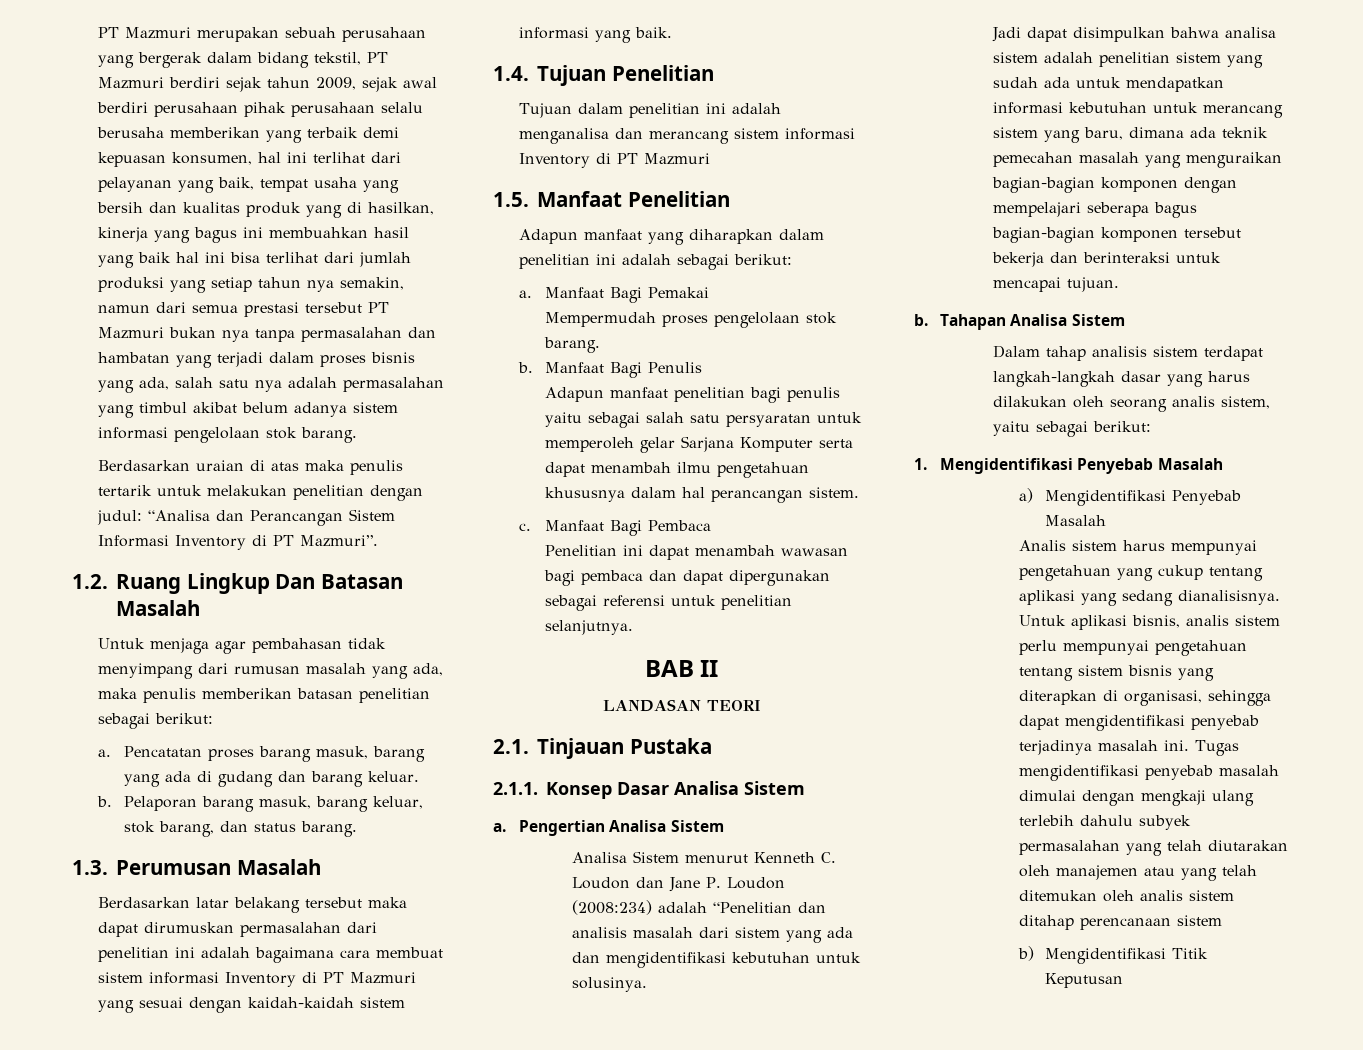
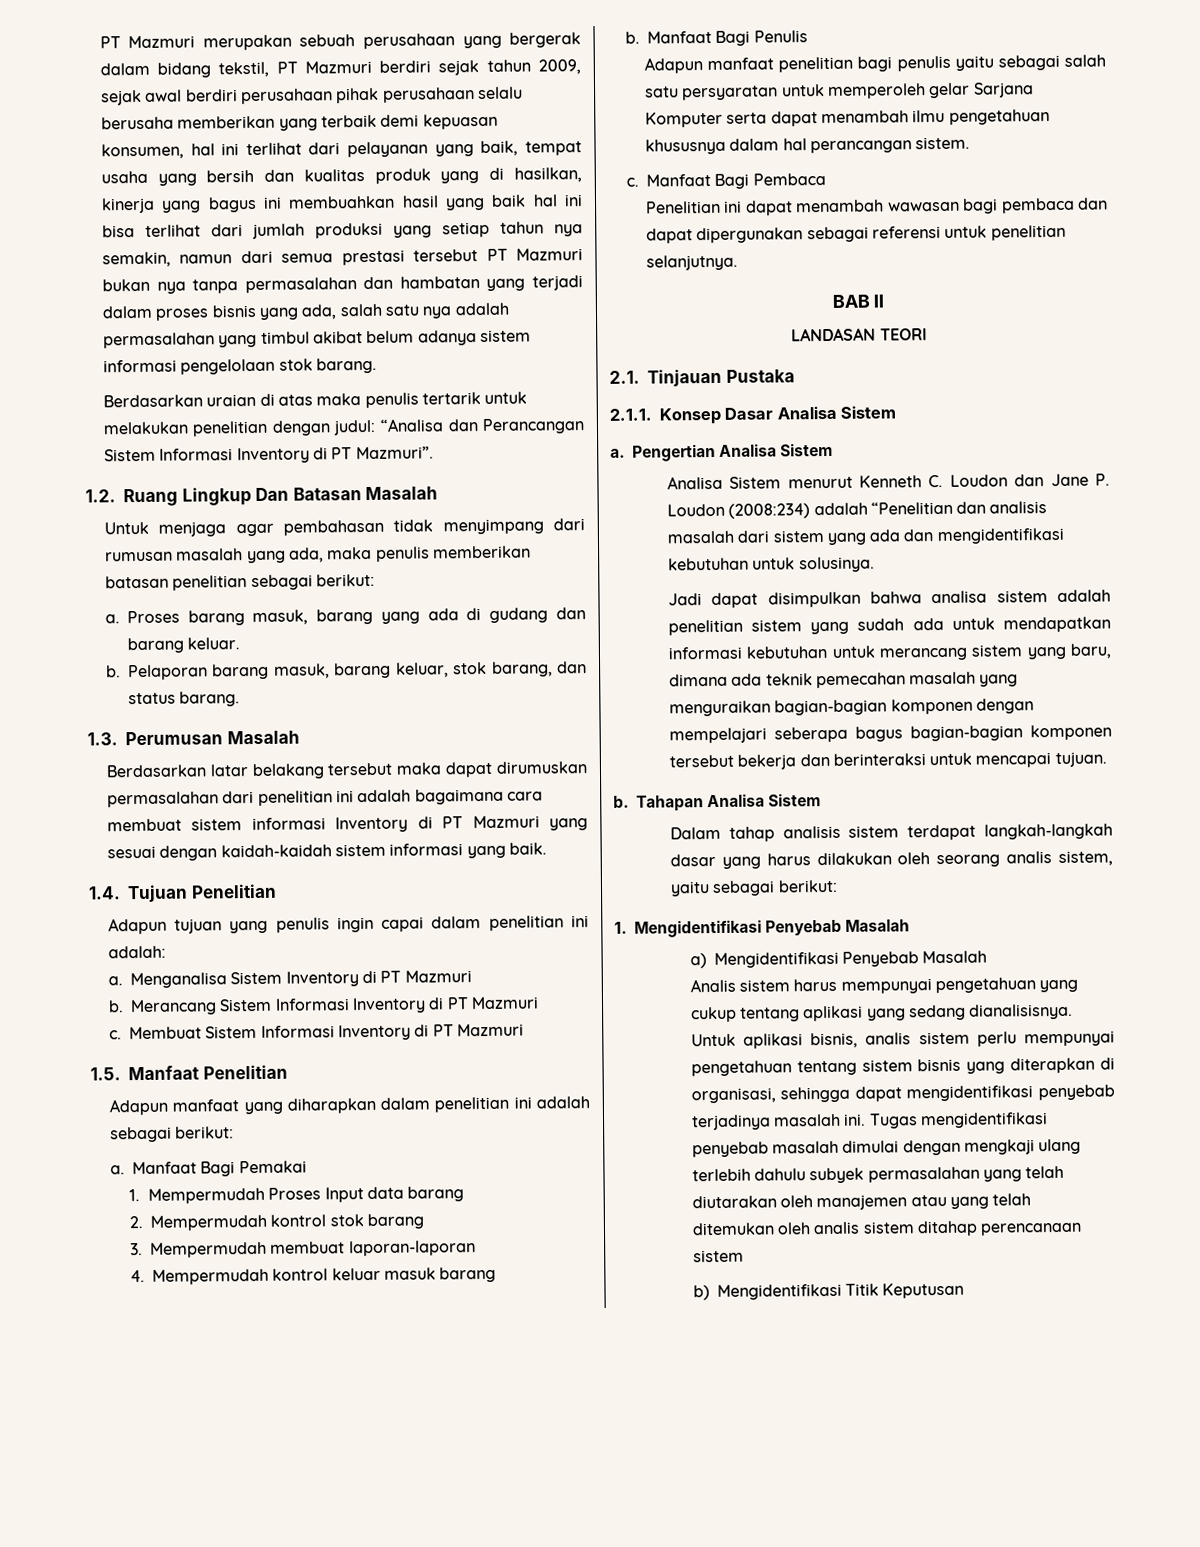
[124,746,255,761] Pencatatan proses -> [126,610,180,624] Proses
[519,103,782,118] [519,128,856,144] Tujuan dalam penelitian ini adalah menganalisa dan merancang sistem informasi -> [107,915,589,935] [107,945,166,959] [107,970,472,989] [107,996,539,1016] [108,1025,335,1040] Adapun tujuan yang penulis ingin capai dalam penelitian ini adalah: // a. Menganalisa Sistem Inventory di PT Mazmuri // b. Merancang Sistem Informasi Inventory di PT Mazmuri // c. Membuat Sistem Informasi
[545,312,838,328] [544,337,601,353] Mempermudah proses pengelolaan stok barang. -> [128,1186,465,1204] [128,1213,424,1231] [129,1240,476,1258] [129,1266,497,1285] 1. Mempermudah Proses Input data barang // 2. Mempermudah kontrol stok barang // 3. Mempermudah membuat laporan-laporan // 4. Mempermudah kontrol keluar masuk barang

